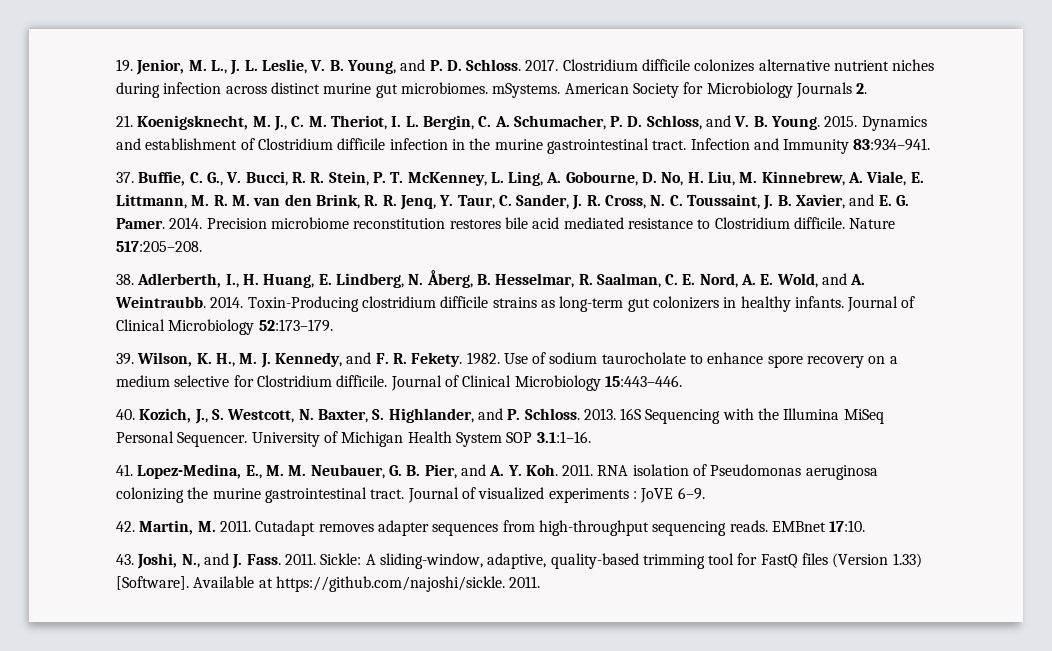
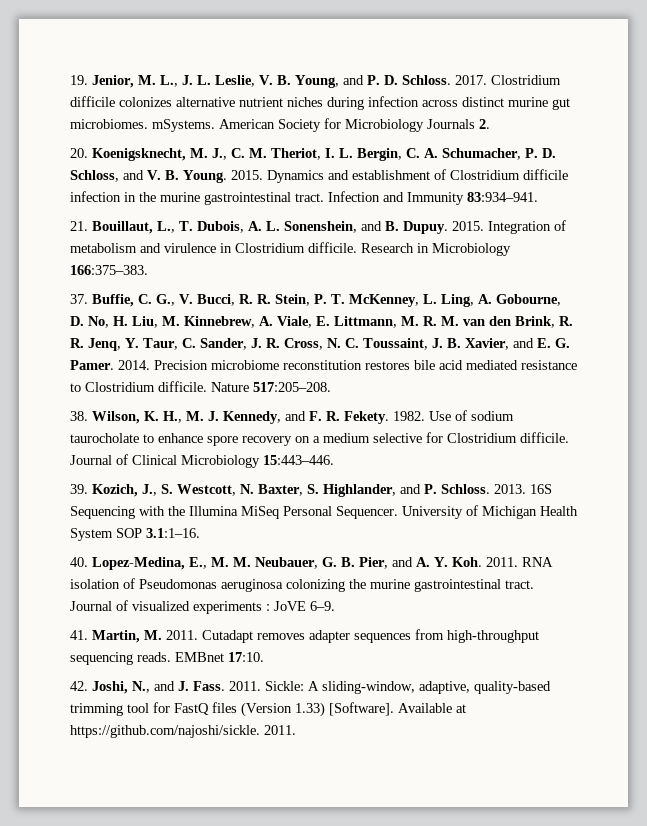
[116,115,133,127] 21. -> [70,148,88,158] 20.
(931, 144) none -> [70,220,566,234] [70,242,511,256] [70,265,148,275] // 21. Bouillaut, L., T. Dubois, A. L. Sonenshein, and B. Dupuy. 2015. Integration of metabolism and virulence in Clostridium difficile. Research in Microbiology 166:375–383.
[137,270,866,288] [115,296,916,312] [116,319,333,335] [116,353,134,365] Adlerberth, I., H. Huang, E. Lindberg, N. Åberg, B. Hesselmar, R. Saalman, C. E. Nord, A. E. Wold, and A. Weintraubb. 2014. Toxin-Producing clostridium difficile strains as long-term gut colonizers in healthy infants. Journal of Clinical Microbiology 52:173–179. // 39. -> (88, 416) none
[116,409,135,420] 40. -> [70,484,88,494] 39.
[116,464,133,476] 41. -> [70,557,88,567] 40.
[116,521,135,532] 42. -> [70,630,88,640] 41.
[116,554,134,565] 43. -> [70,681,88,691] 42.

